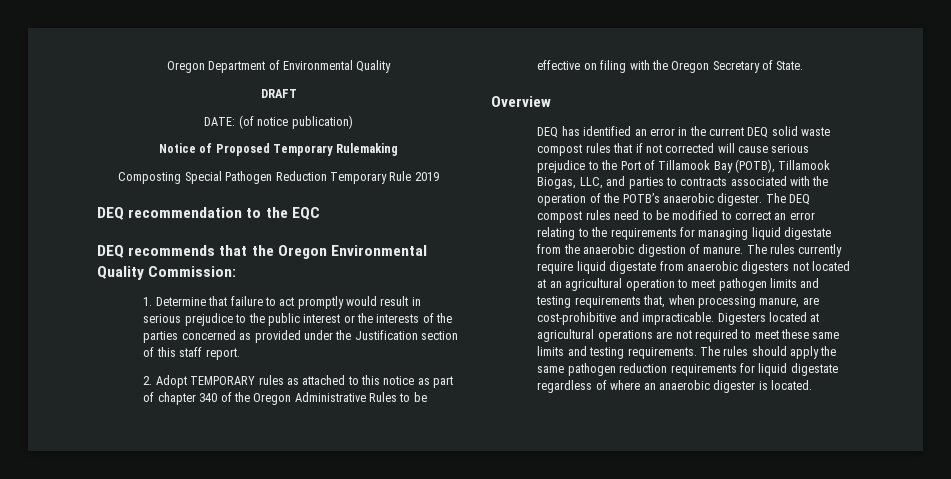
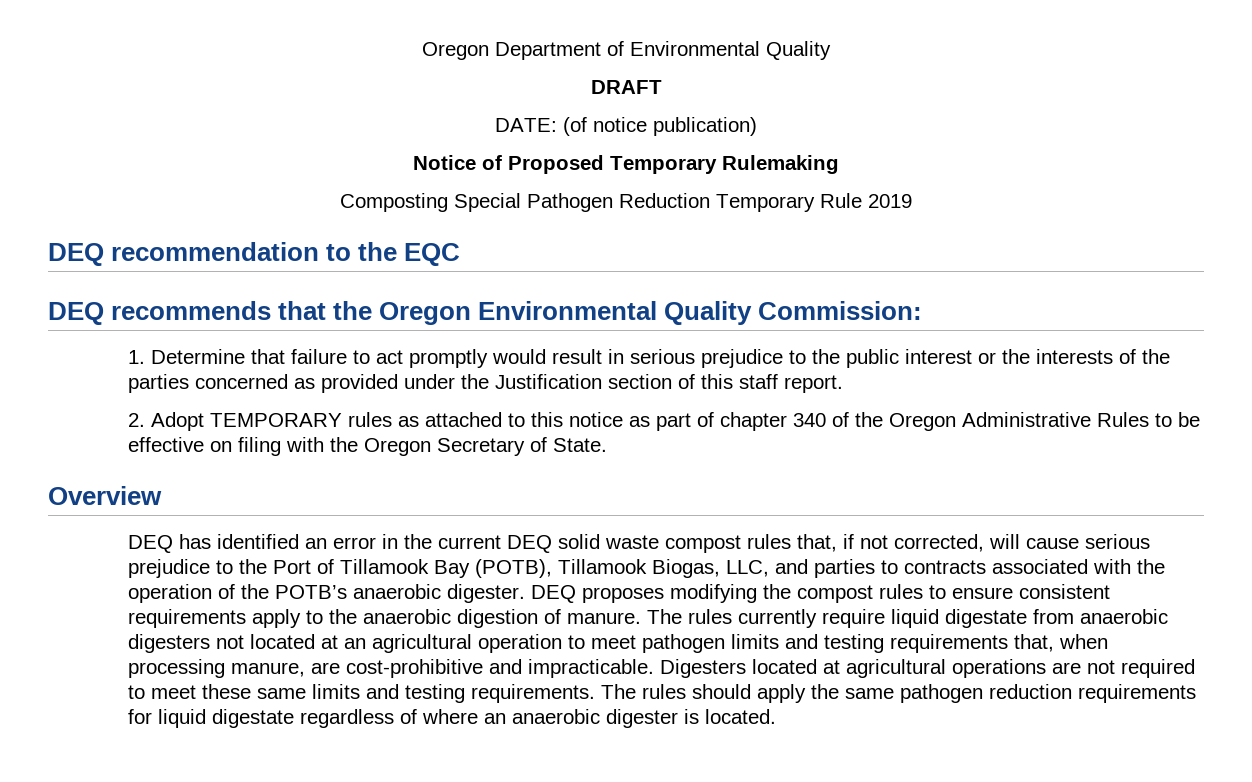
[613,143,633,153] that -> [797,534,838,552] that,
[665,143,715,153] corrected -> [894,534,985,552] corrected,
[765,193,811,205] [537,210,815,223] [537,227,832,240] [537,244,562,254] The DEQ compost rules need to be modified to correct an error relating to the requirements for managing liquid digestate from -> [531,584,1111,603] [128,609,324,628] DEQ proposes modifying the compost rules to ensure consistent requirements apply to

